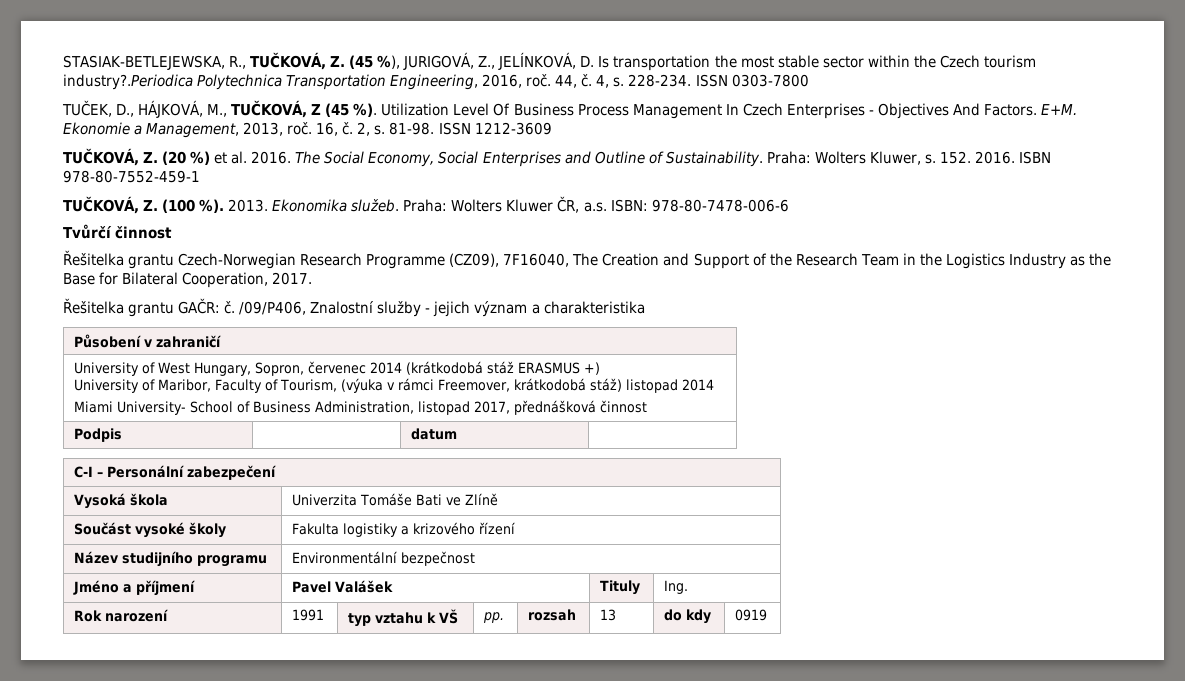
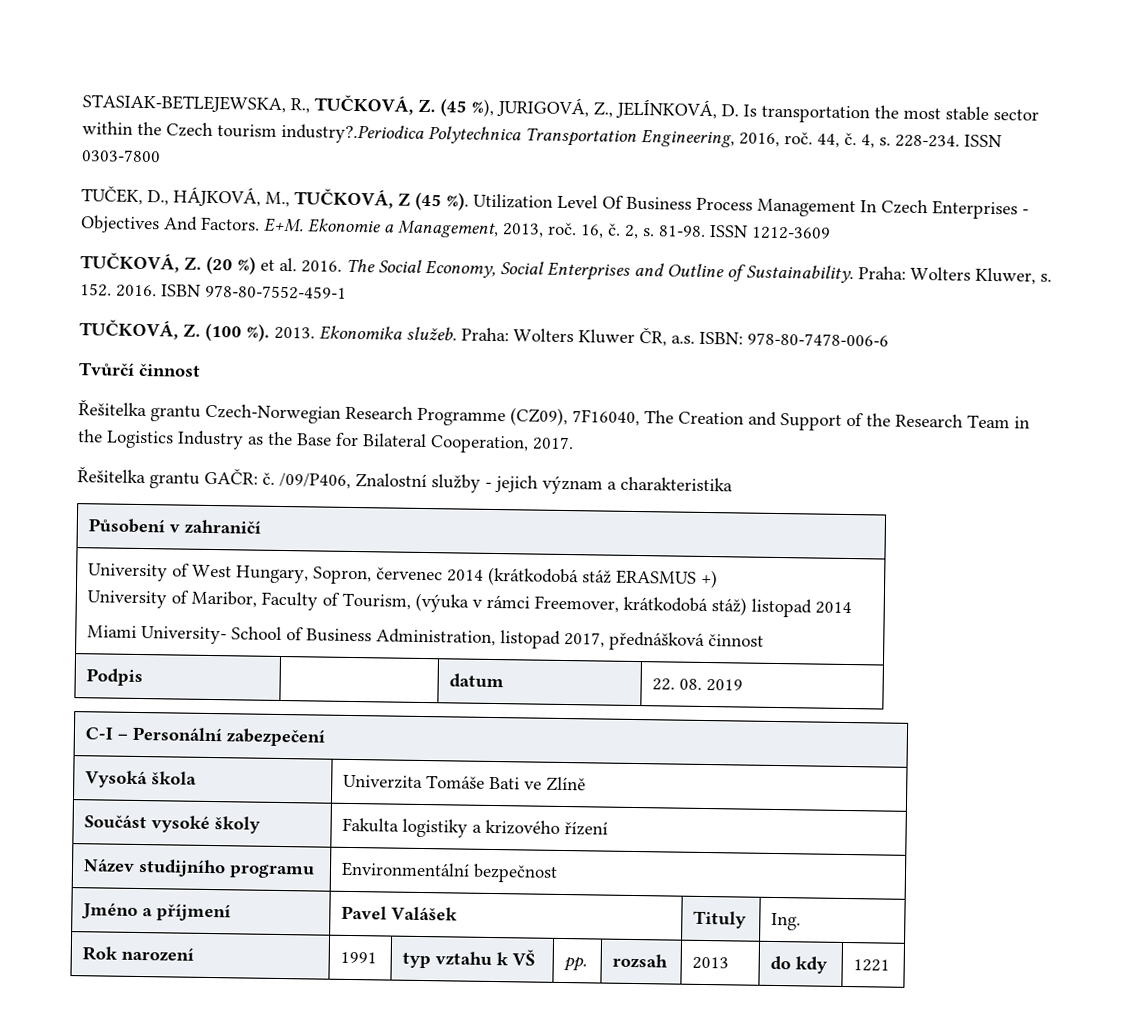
(458, 434) none -> [652,678,744,692] 22. 08. 2019
[600,609,617,621] 13 -> [692,956,730,970] 2013
[735,609,768,621] 0919 -> [853,959,891,972] 1221

